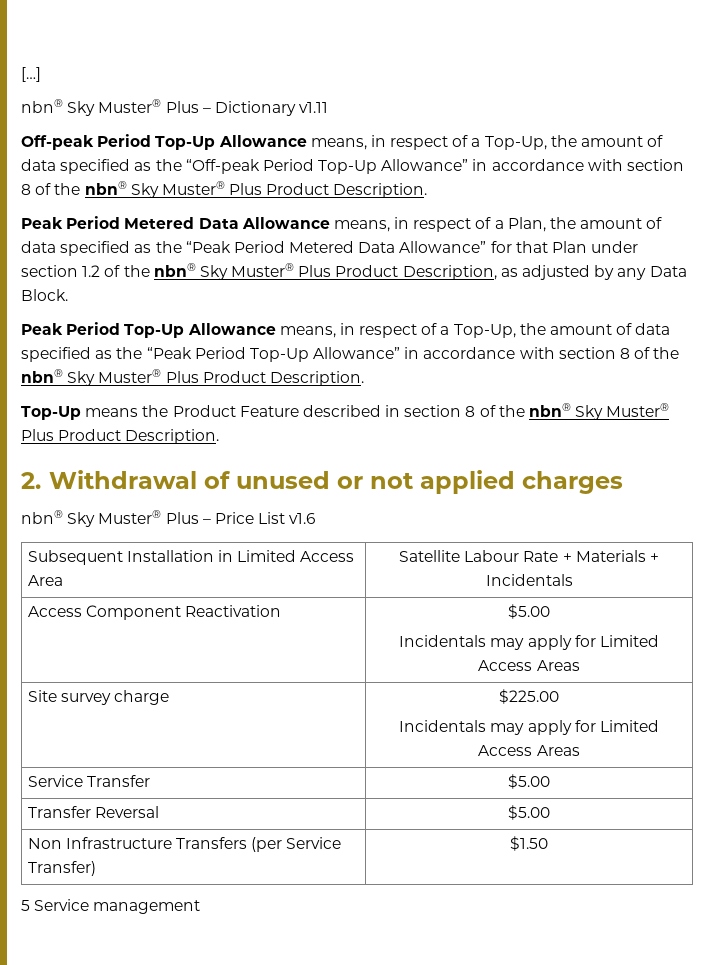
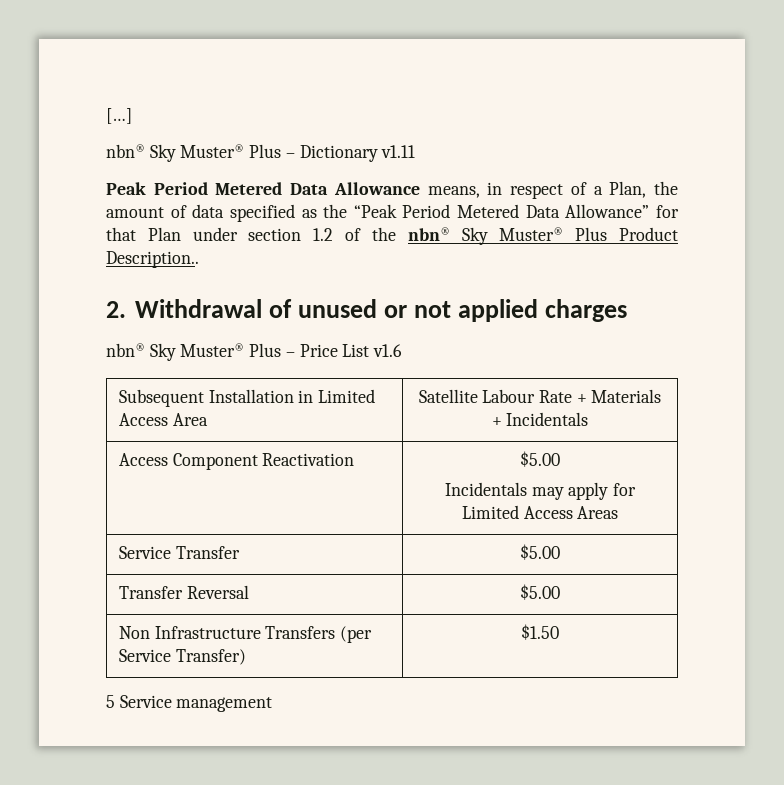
[21,134,664,150] [21,159,685,174] [21,181,428,198] // Off-peak Period Top-Up Allowance means, in respect of a Top-Up, the amount of data specified as the “Off-peak Period Top-Up Allowance” in accordance with section 8 of the nbn® Sky Muster® Plus Product Description. -> (416, 151) none
[402,265,687,280] [21,289,68,301] [21,322,671,338] [21,347,680,362] [21,369,364,386] [21,403,670,420] [21,429,220,444] Description, as adjusted by any Data Block. // Peak Period Top-Up Allowance means, in respect of a Top-Up, the amount of data specified as the “Peak Period Top-Up Allowance” in accordance with section 8 of the nbn® Sky Muster® Plus Product Description. // Top-Up means the Product Feature described in section 8 of the nbn® Sky Muster® Plus Product Description. -> [106,251,199,268] Description..
[27,690,169,705] [499,689,559,704] [399,720,659,735] [478,745,580,756] // Site survey charge | $225.00 // Incidentals may apply for Limited Access Areas -> (619, 512) none

